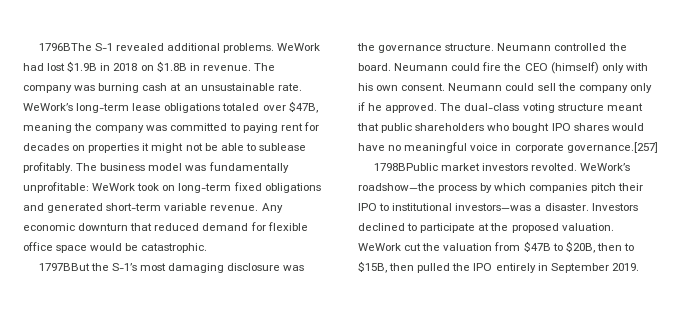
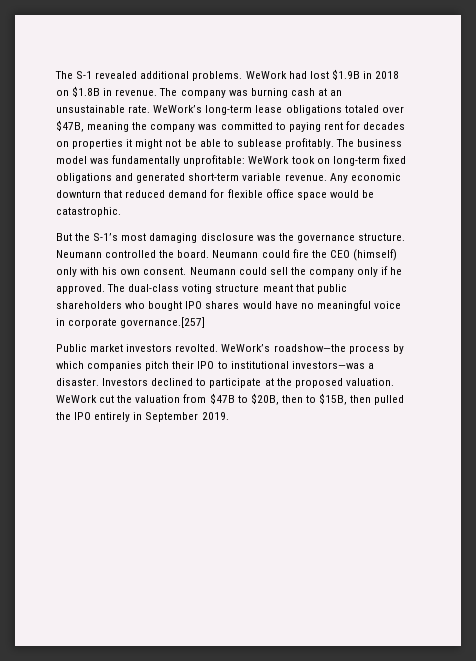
[38,43,92,51] 1796BThe -> [55,71,73,79] The
[38,263,90,271] 1797BBut -> [56,233,72,241] But
[373,163,438,171] 1798BPublic -> [56,344,87,352] Public

